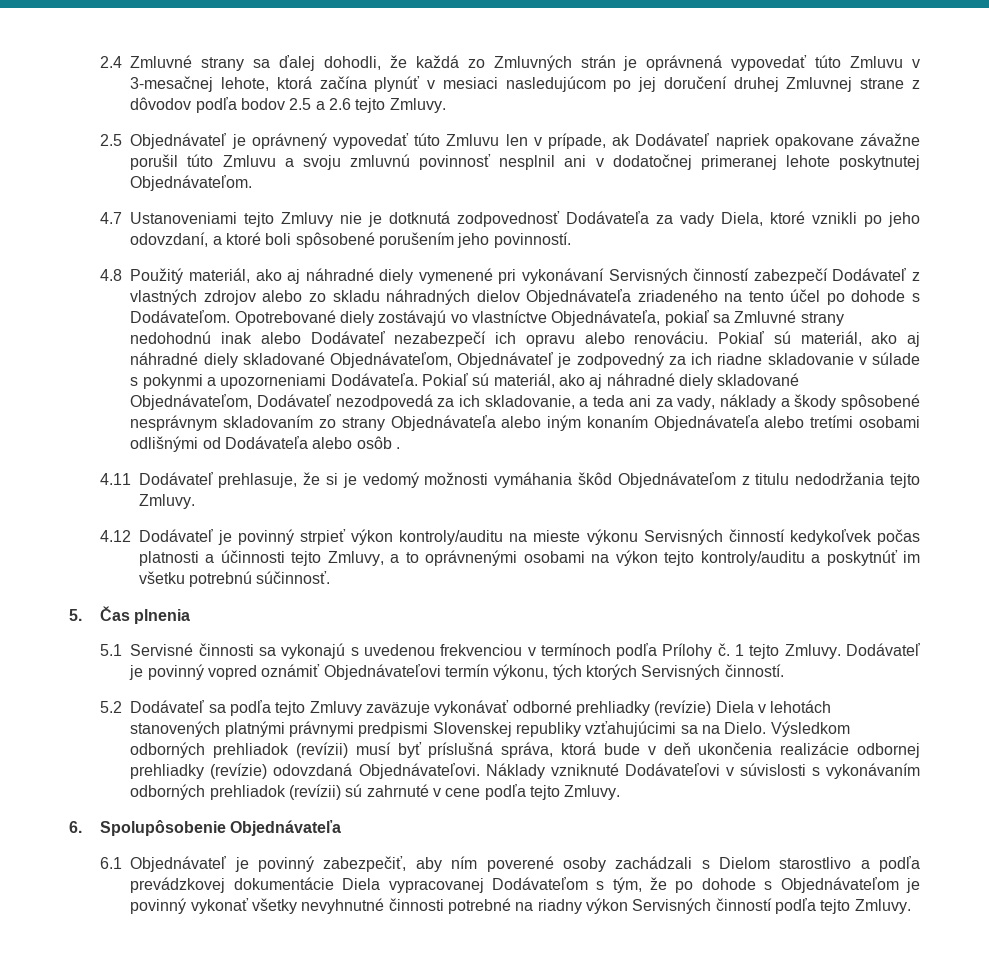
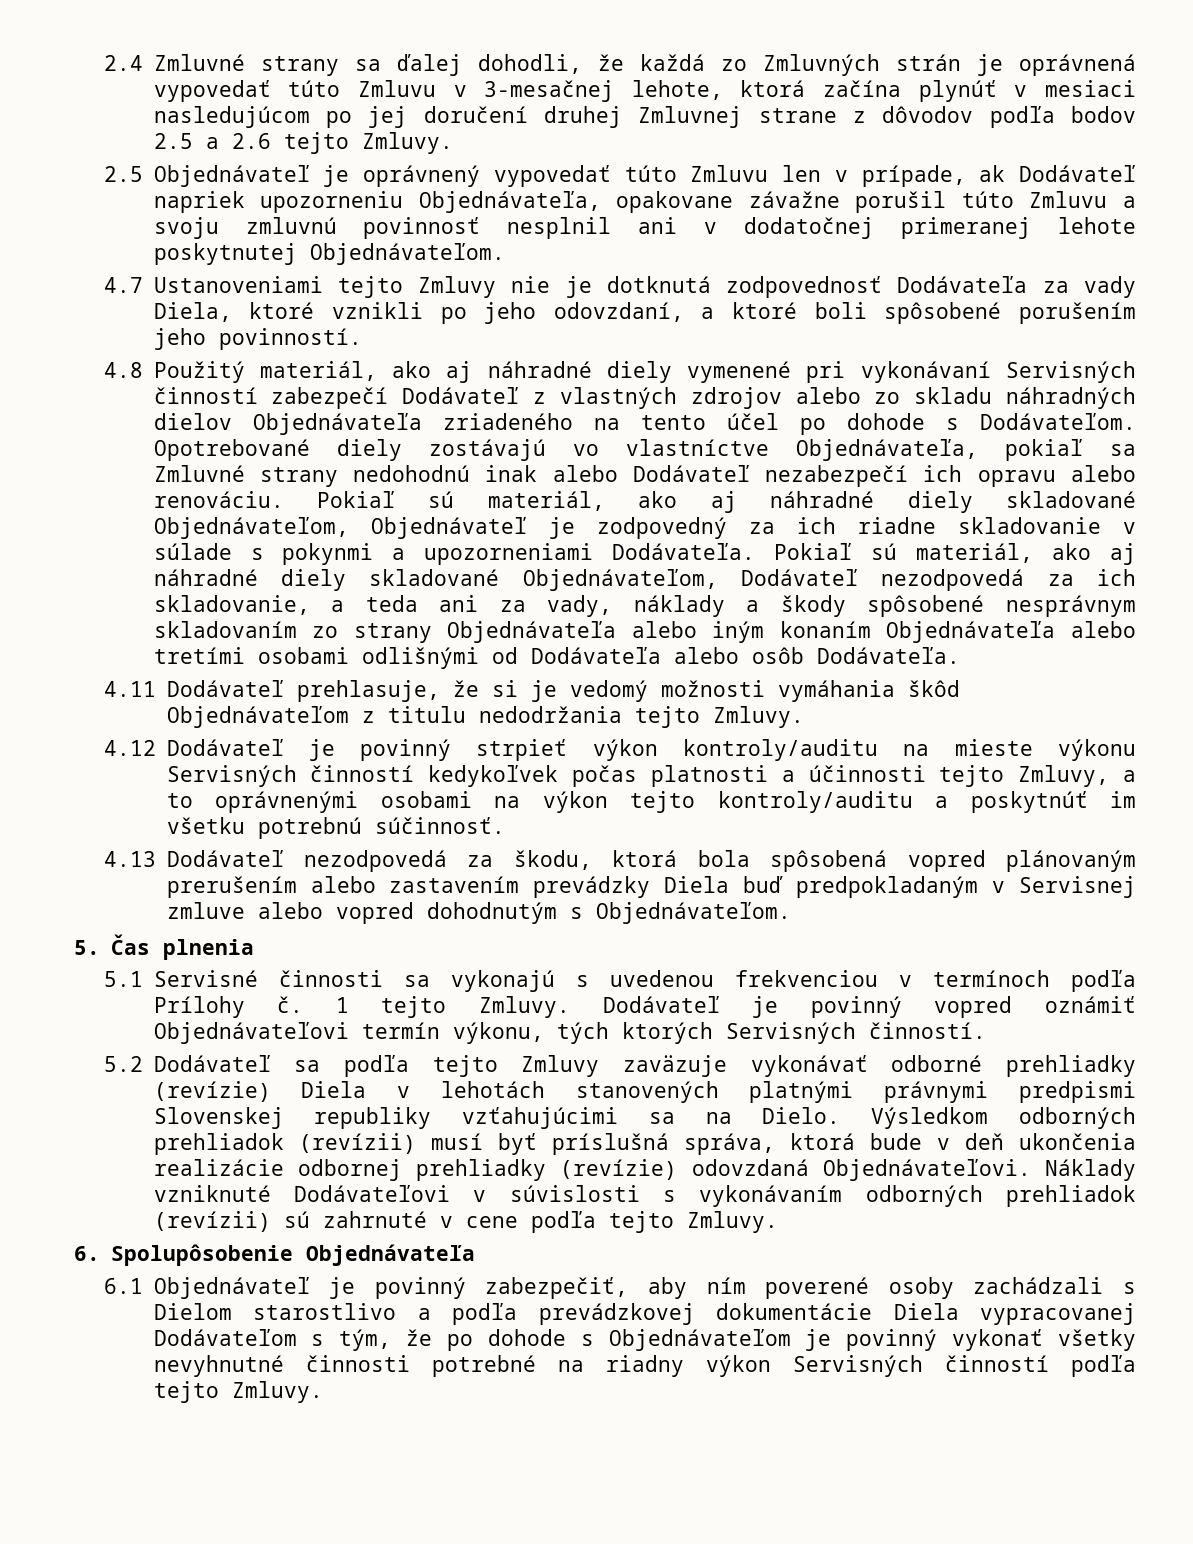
(770, 141) none -> [260,191,601,213] upozorneniu Objednávateľa,
[395,447,400,449] . -> [816,647,960,664] Dodávateľa.
(331, 577) none -> [104,850,1136,872] [166,876,1136,898] [166,902,791,924] // 4.13 Dodávateľ nezodpovedá za škodu, ktorá bola spôsobená vopred plánovaným prerušením alebo zastavením prevádzky Diela buď predpokladaným v Servisnej zmluve alebo vopred dohodnutým s Objednávateľom.

